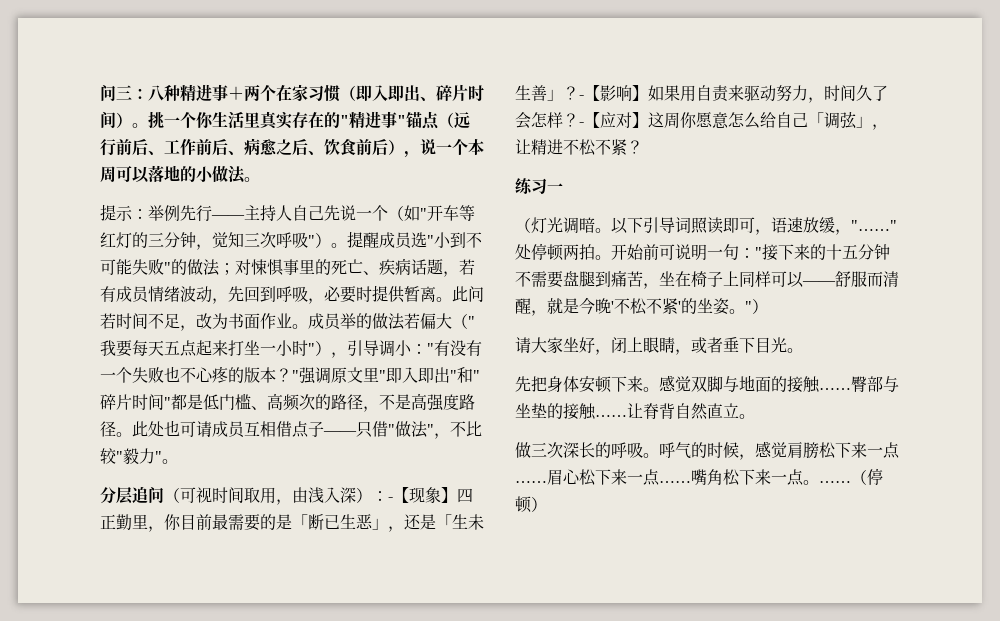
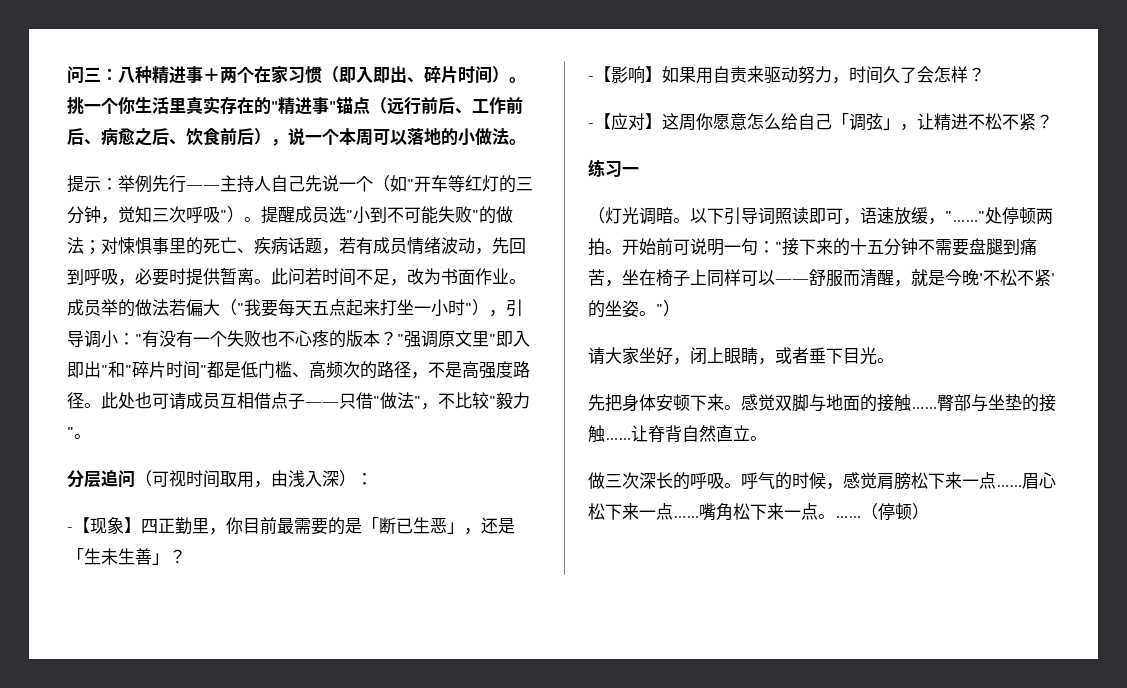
(388, 496) none -> (373, 479) //
(579, 93) none -> (186, 556) //
(579, 120) none -> (985, 74) //

